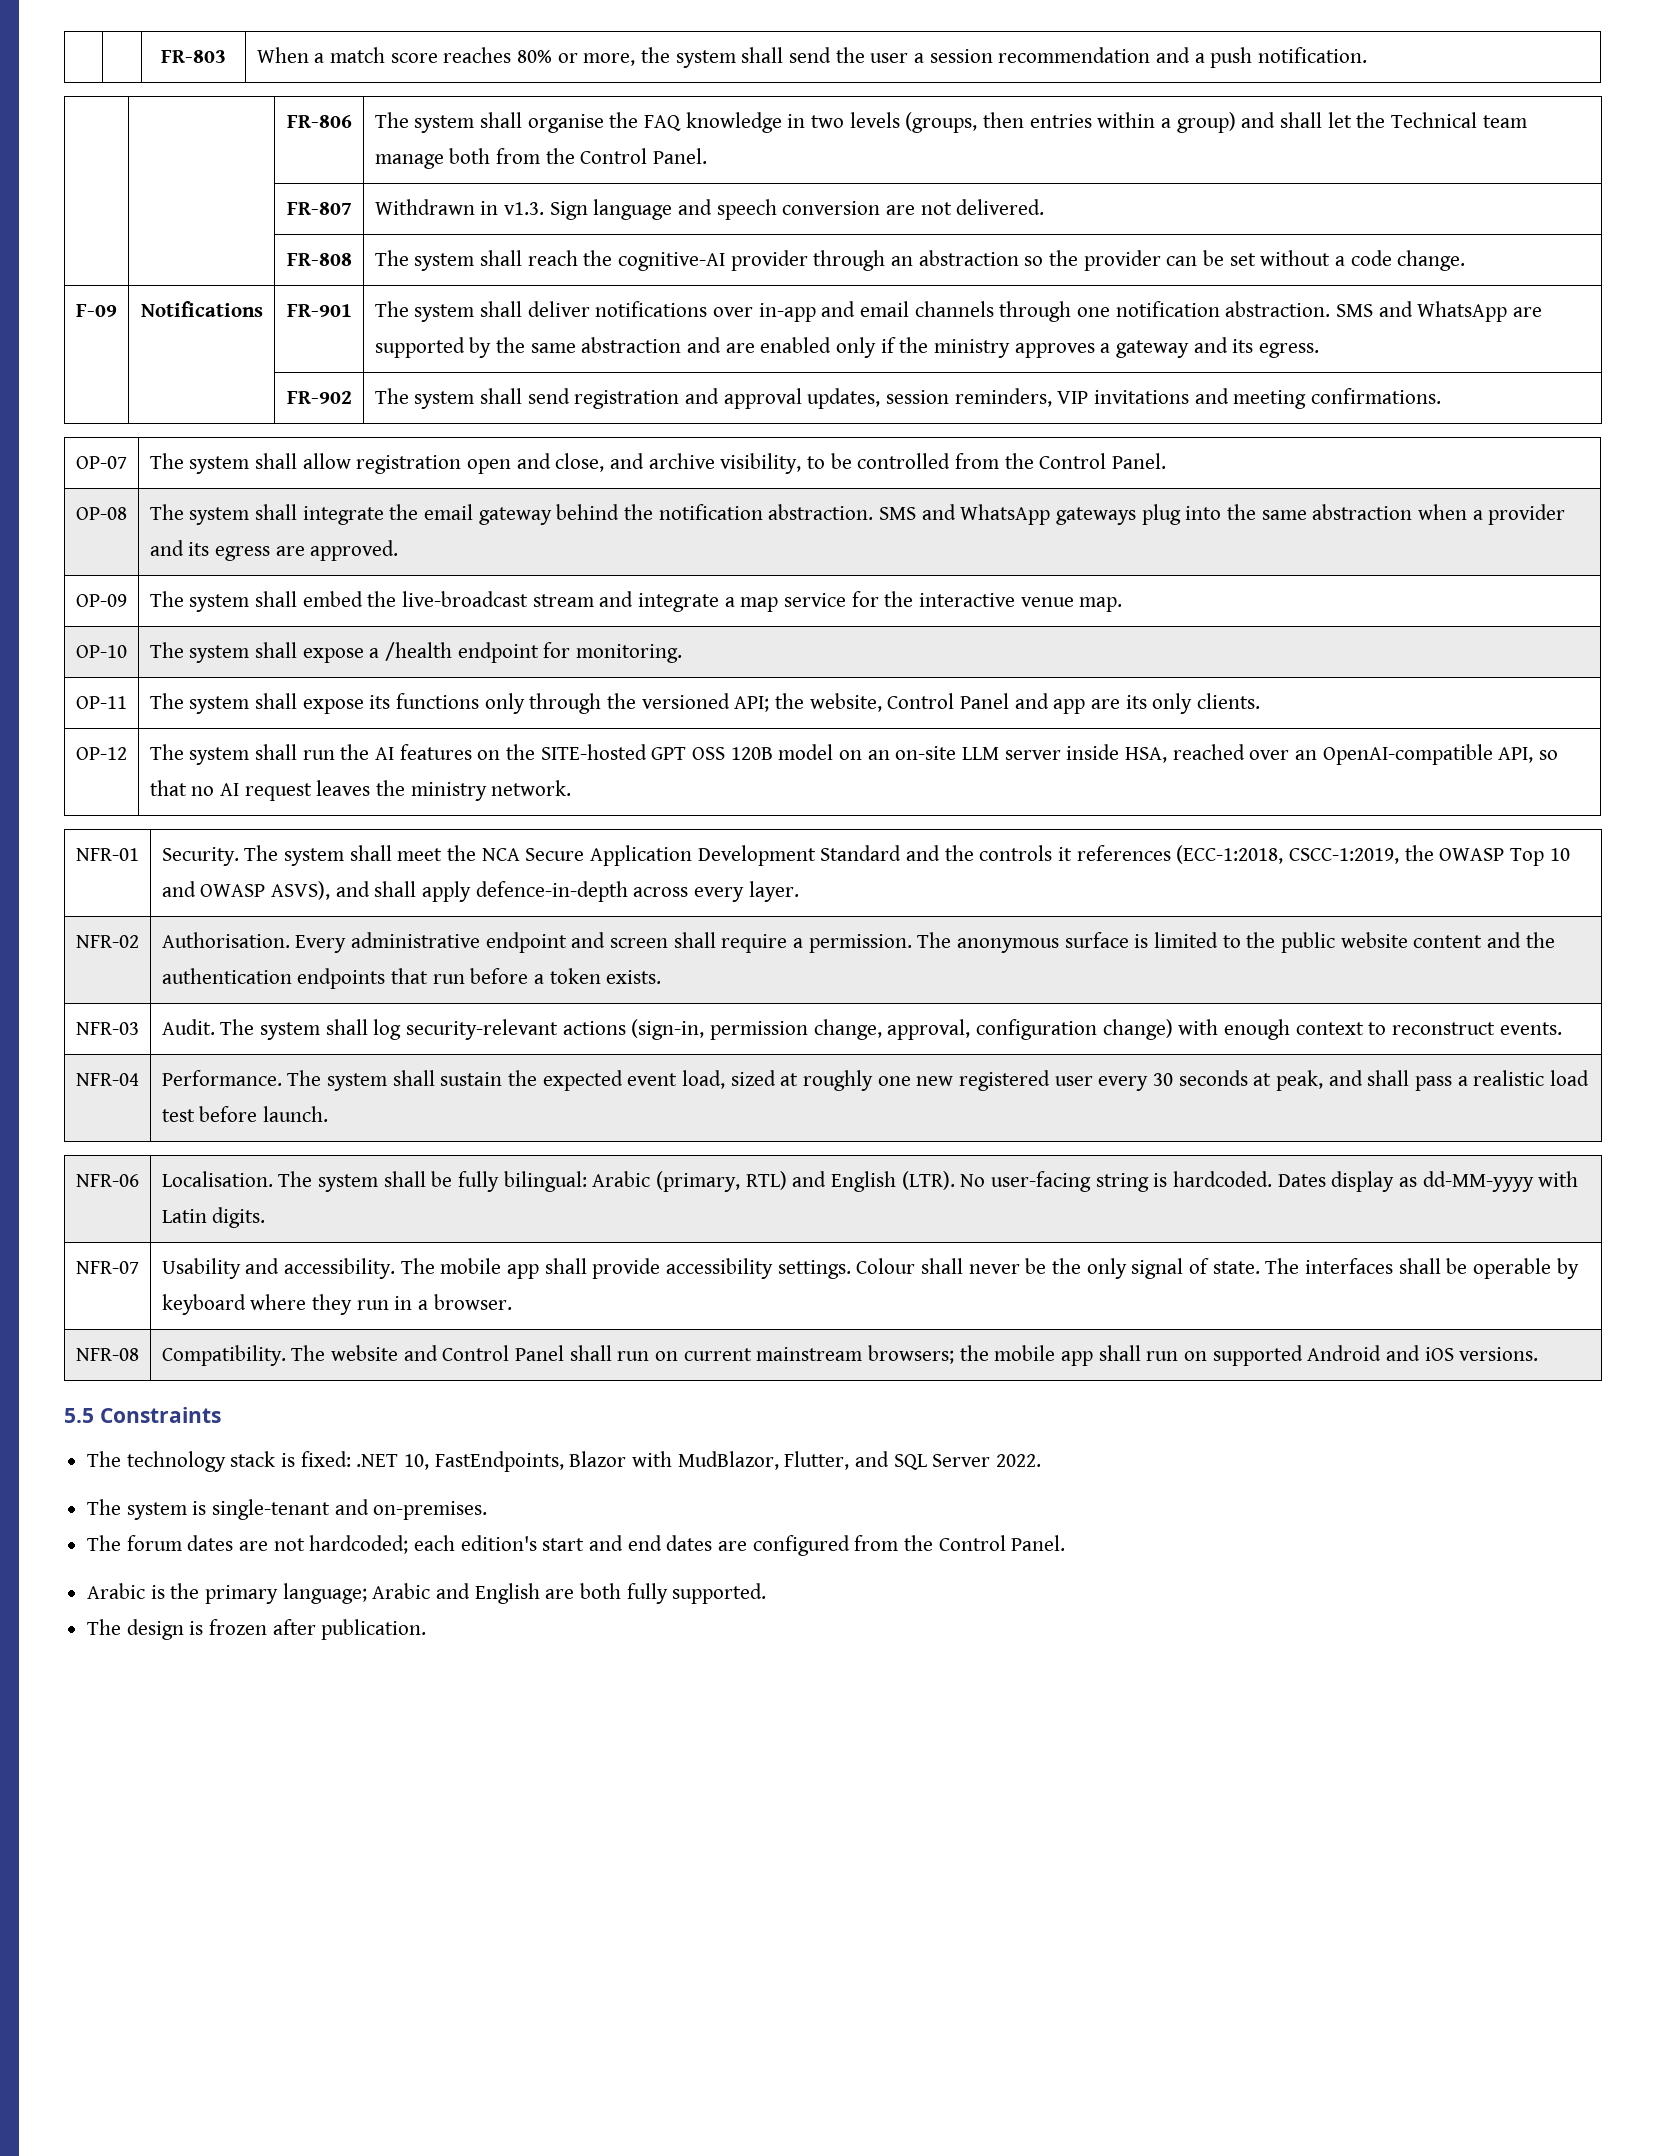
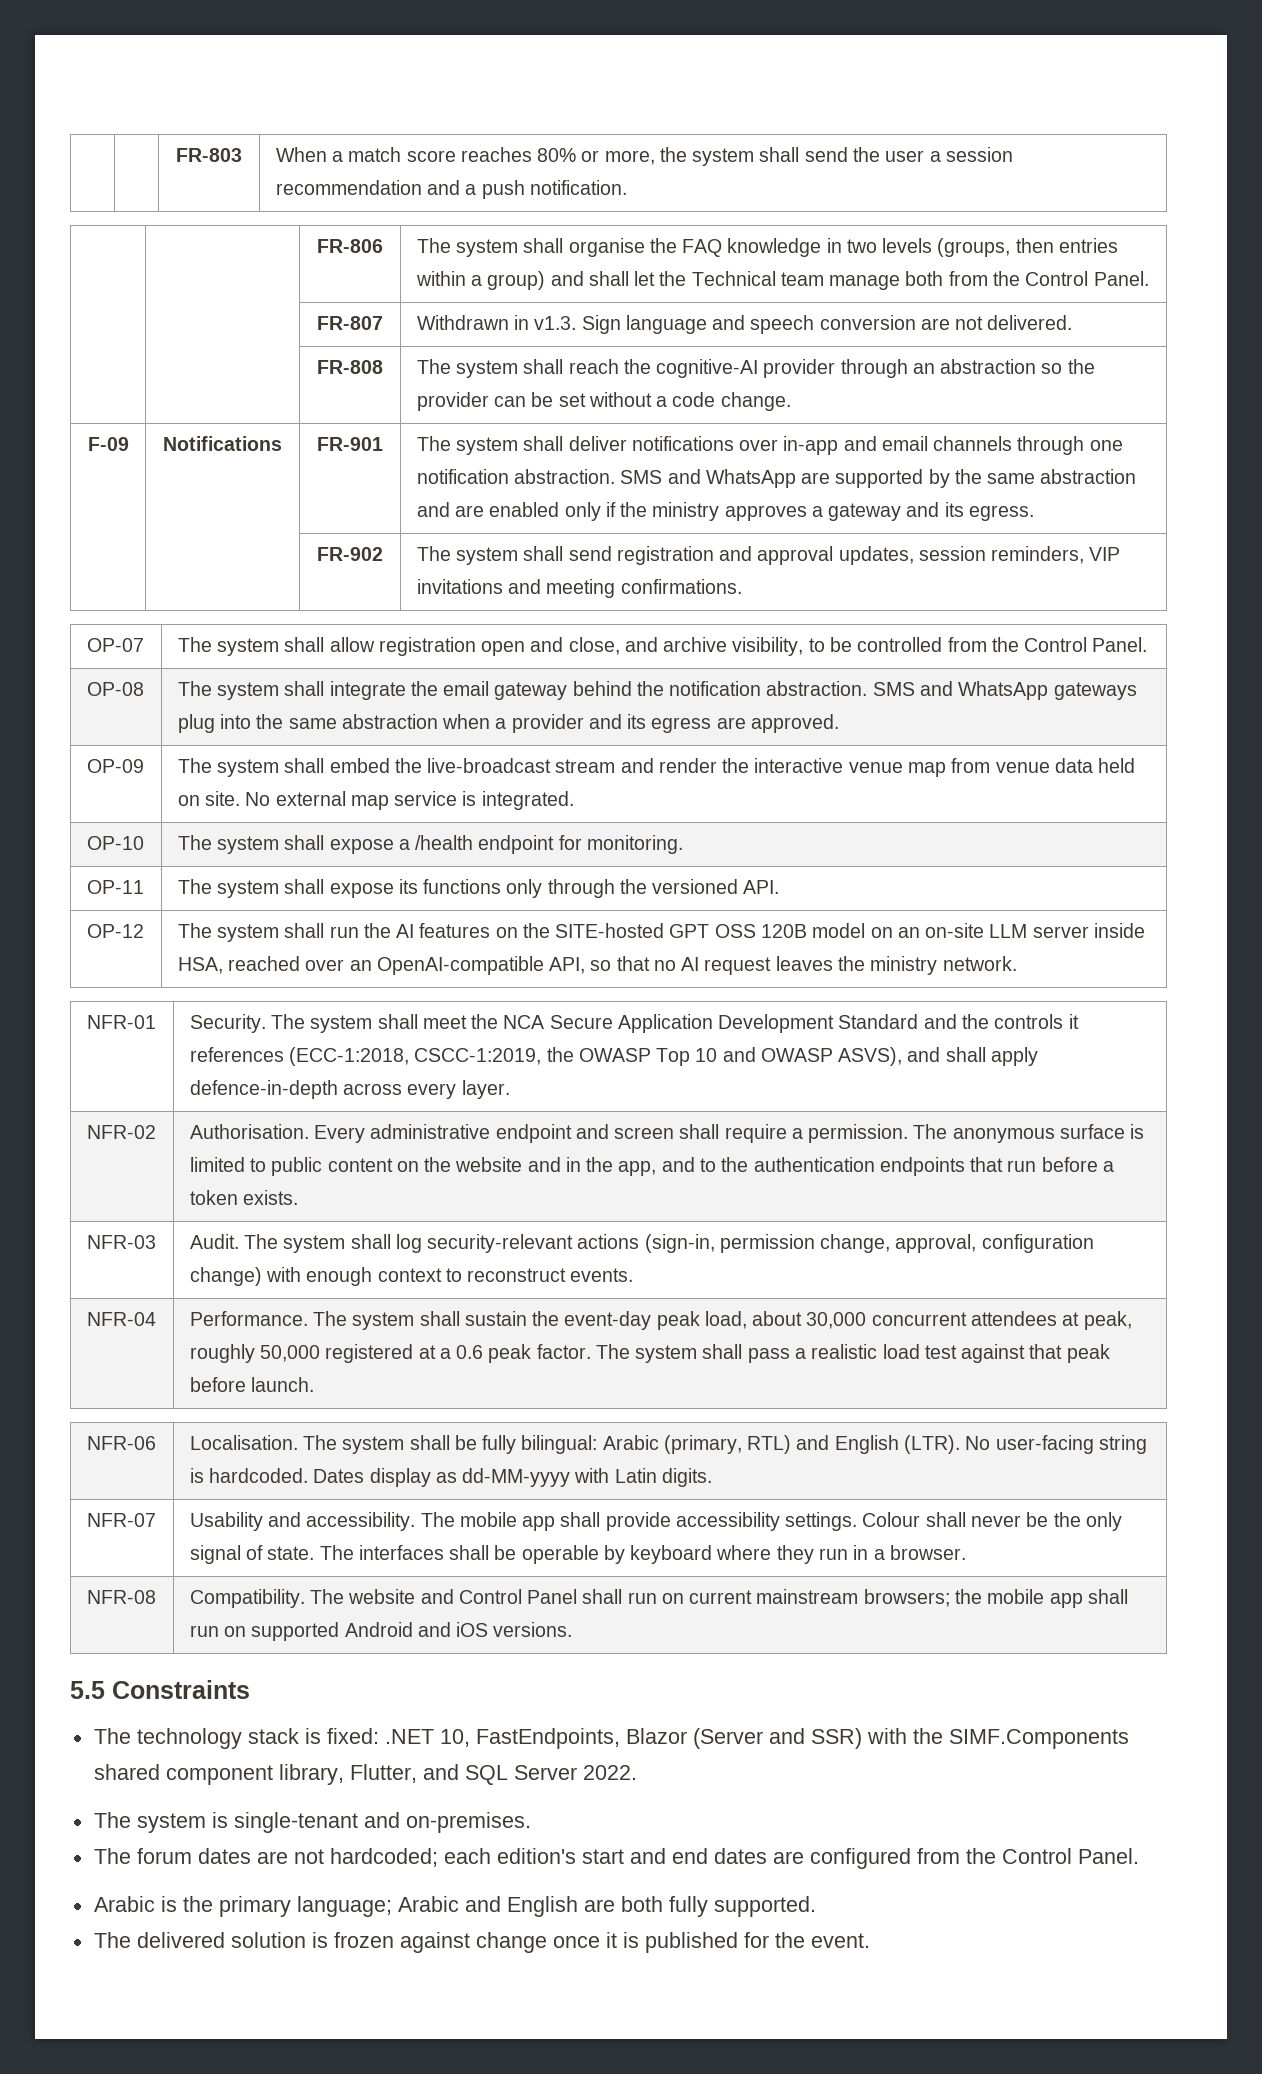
[637,591,1123,612] integrate a map service for the interactive venue map. -> [658,758,1136,777] [177,791,574,810] render the interactive venue map from venue data held on site. No external map service is integrated.
[734,693,1260,714] API; the website, Control Panel and app are its only clients. -> [743,880,780,894] API.
[1246,932,1521,953] the public website content and -> [271,1157,717,1176] public content on the website and in the app, and to
[542,1070,1363,1091] expected event load, sized at roughly one new registered user every 30 seconds at peak, and -> [564,1311,1132,1330] [189,1344,698,1363] event-day peak load, about 30,000 concurrent attendees at peak, roughly 50,000 registered at a 0.6 peak factor. The system
(195, 1115) none -> [961,1344,1110,1363] against that peak
[632,1451,779,1470] with MudBlazor, -> [692,1728,1129,1749] [93,1764,344,1785] (Server and SSR) with the SIMF.Components shared component library,
[126,1619,427,1640] design is frozen after publication. -> [136,1932,870,1953] delivered solution is frozen against change once it is published for the event.

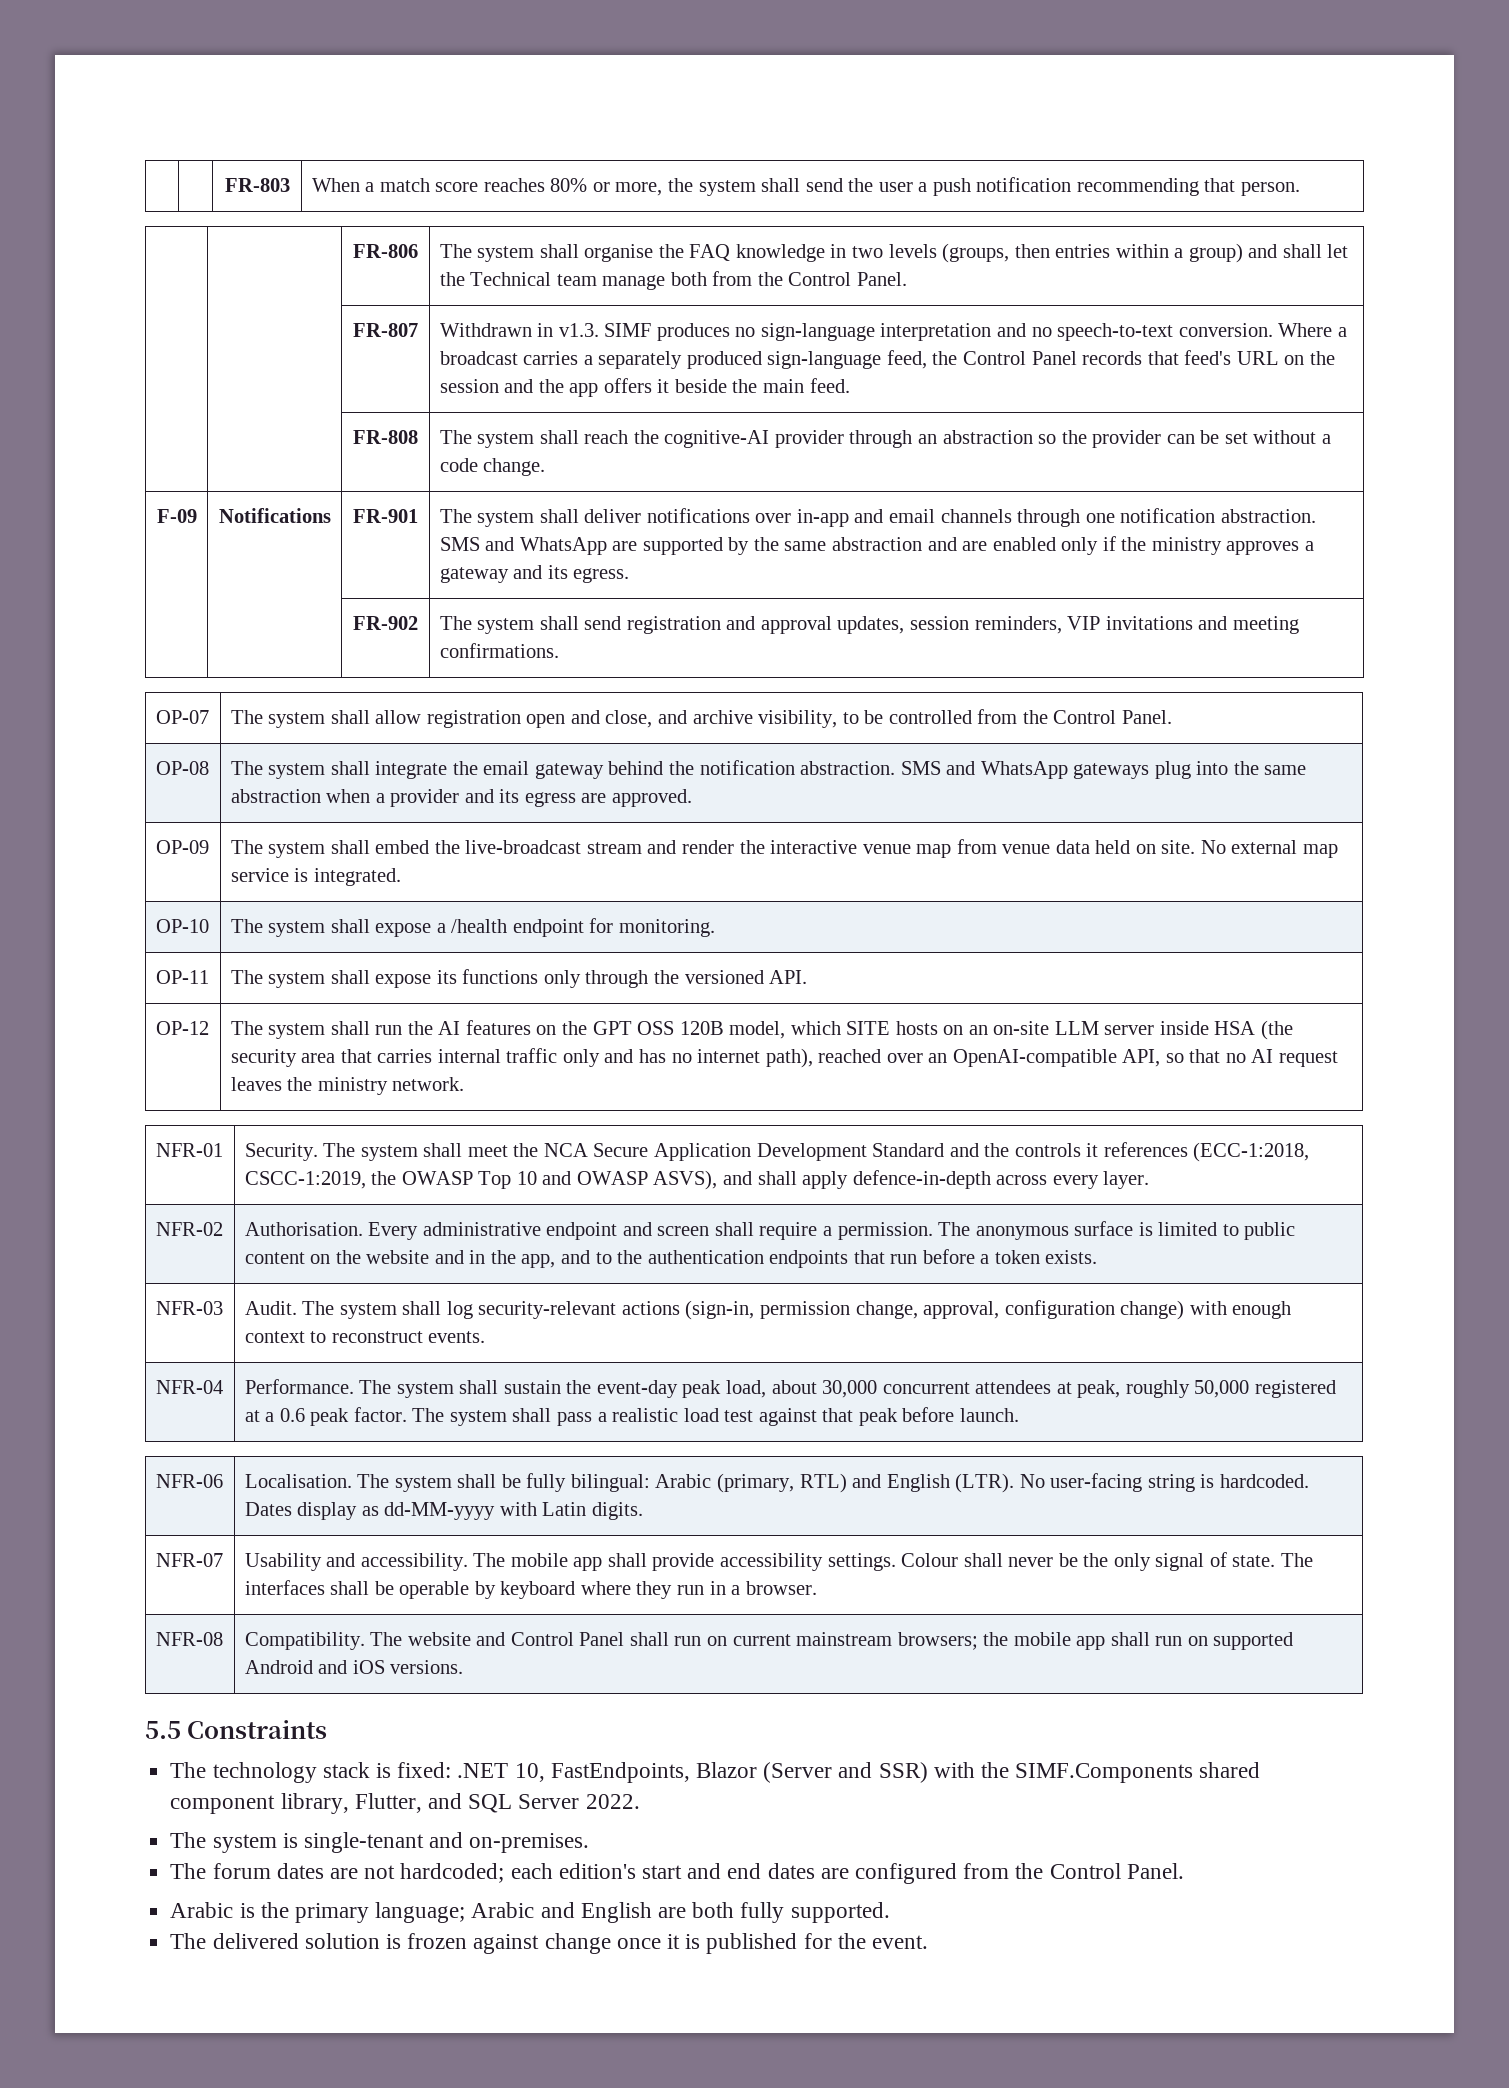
[945,147,1013,162] [275,180,627,199] session recommendation and a push notification. -> [932,177,1300,196] push notification recommending that person.
[581,315,1073,334] Sign language and speech conversion are not delivered. -> [604,323,1347,341] [439,350,1335,369] [439,378,850,397] SIMF produces no sign-language interpretation and no speech-to-text conversion. Where a broadcast carries a separately produced sign-language feed, the Control Panel records that feed's URL on the session and the app offers it beside the main feed.
[555,923,665,938] SITE-hosted -> (587, 1028) none
[812,923,866,938] model -> [729,1021,938,1039] model, which SITE hosts
[177,957,223,974] HSA, -> [1214,1020,1294,1040] [230,1048,813,1068] HSA (the security area that carries internal traffic only and has no internet path),

